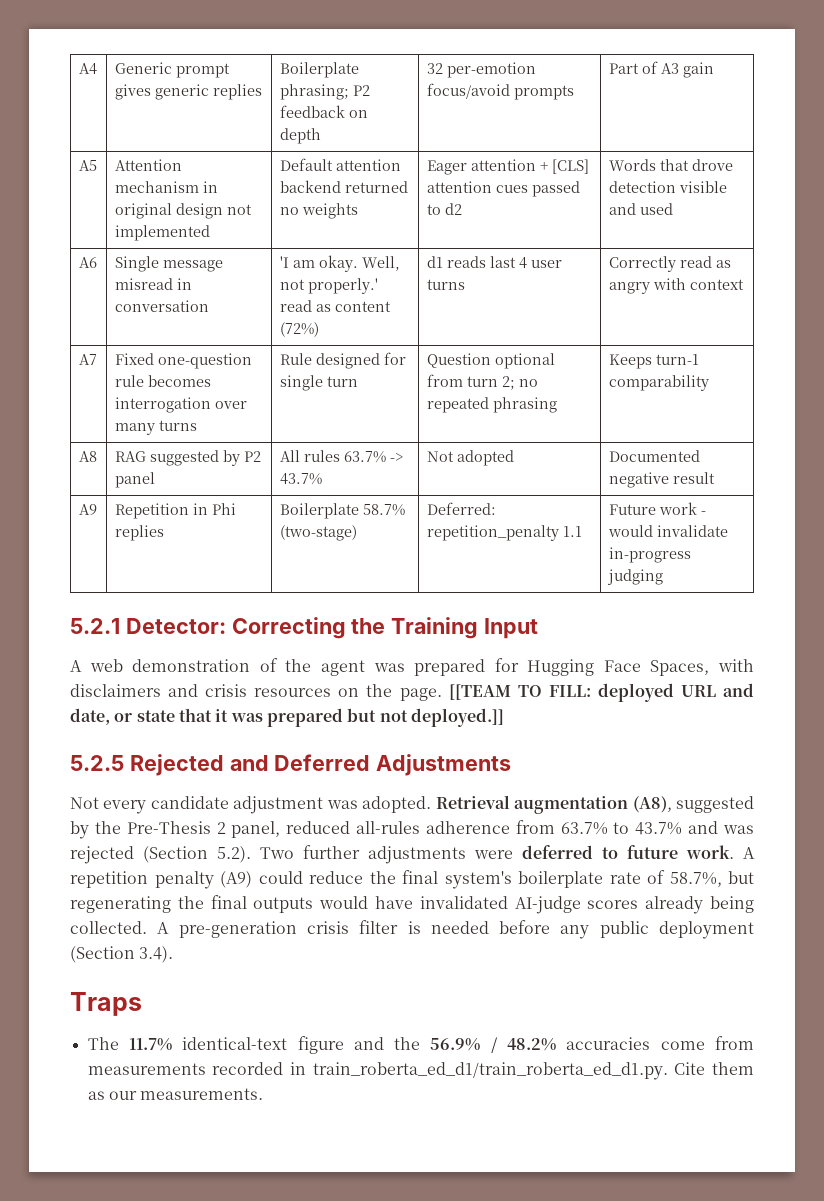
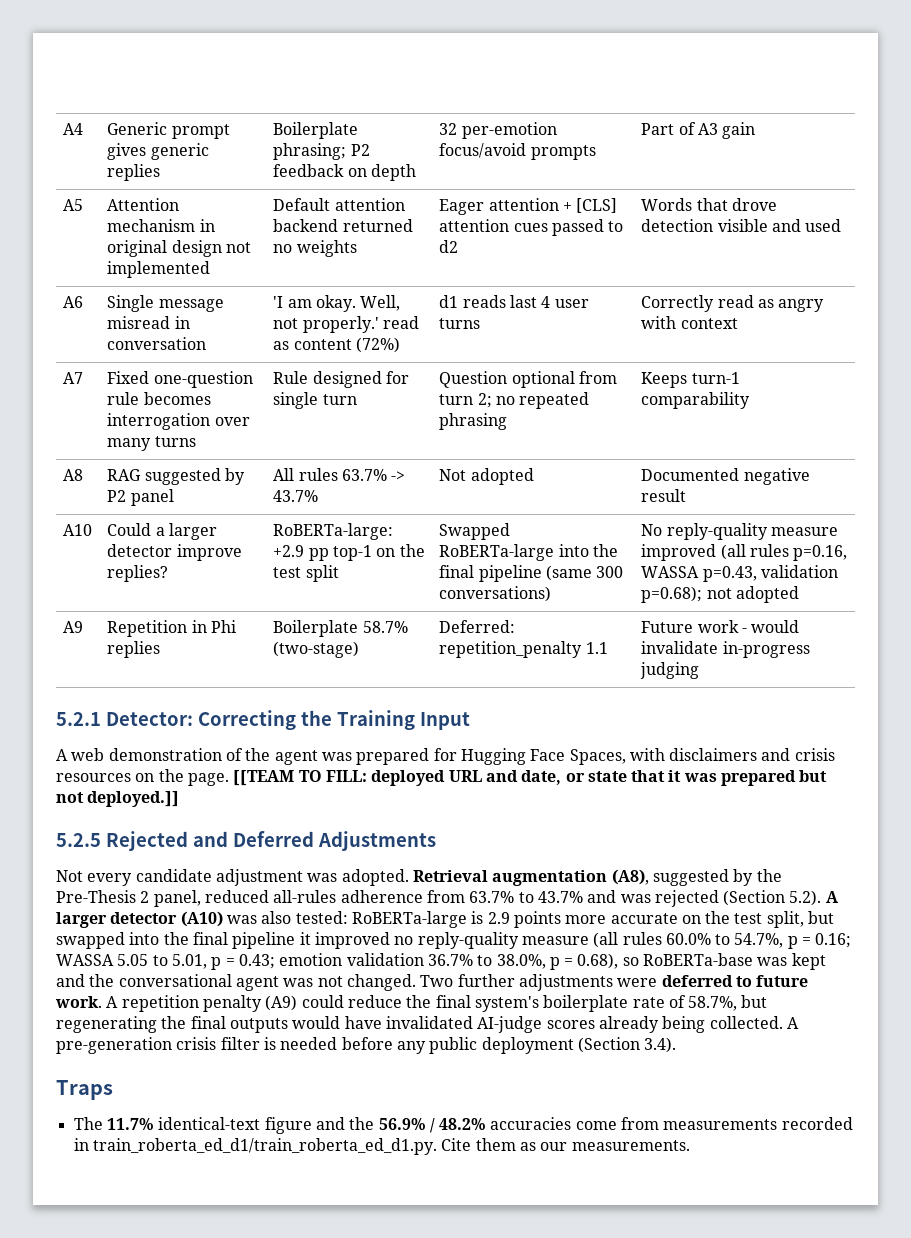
(715, 478) none -> [63,524,93,536] [107,523,217,540] [107,544,242,561] [107,565,169,582] [273,523,394,540] [273,544,425,561] [273,565,339,582] [439,523,511,540] [439,544,618,561] [439,565,624,582] [439,586,552,602] [641,523,838,540] [641,544,848,561] [641,565,838,582] [641,586,799,603] // A10 | Could a larger detector improve replies? | RoBERTa-large: +2.9 pp top-1 on the test split | Swapped RoBERTa-large into the final pipeline (same 300 conversations) | No reply-quality measure improved (all rules p=0.16, WASSA p=0.43, validation p=0.68); not adopted
(251, 854) none -> [825,891,839,903] [56,911,835,928] [56,932,852,949] [56,953,826,970] [56,974,416,991] A larger detector (A10) was also tested: RoBERTa-large is 2.9 points more accurate on the test split, but swapped into the final pipeline it improved no reply-quality measure (all rules 60.0% to 54.7%, p = 0.16; WASSA 5.05 to 5.01, p = 0.43; emotion validation 36.7% to 38.0%, p = 0.68), so RoBERTa-base was kept and the conversational agent was not changed.

